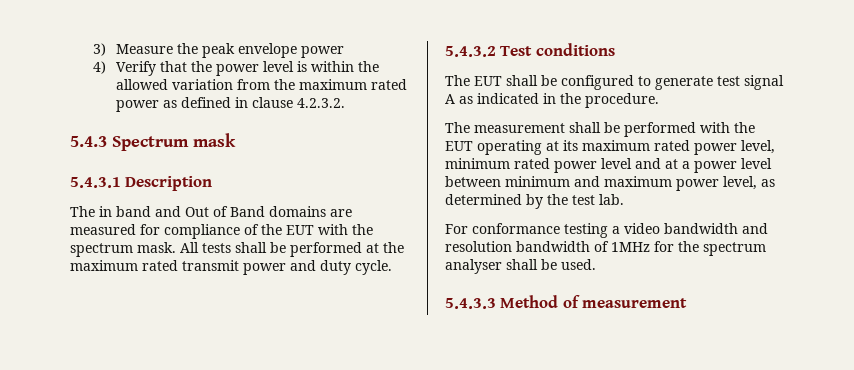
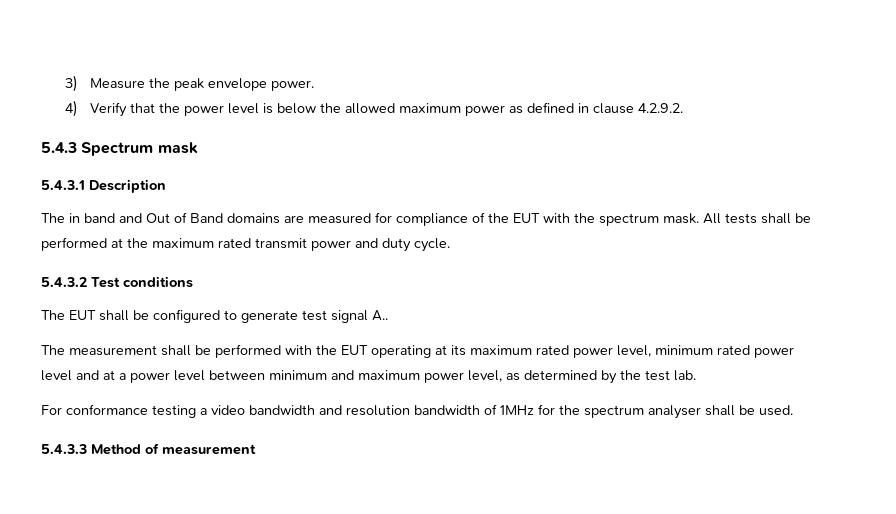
[301,46,345,58] power -> [270,80,314,91] power.
[311,61,355,72] within -> [276,103,316,114] below
[172,79,408,90] variation from the maximum rated -> [398,103,461,113] maximum
[297,98,346,108] 4.2.3.2. -> [637,103,683,113] 4.2.9.2.
[445,93,659,108] A as indicated in the procedure. -> [372,310,388,321] A..

